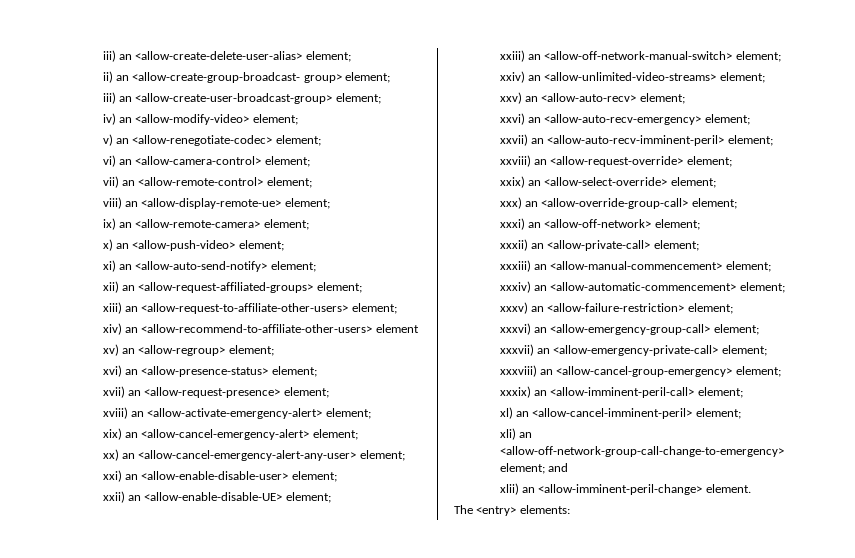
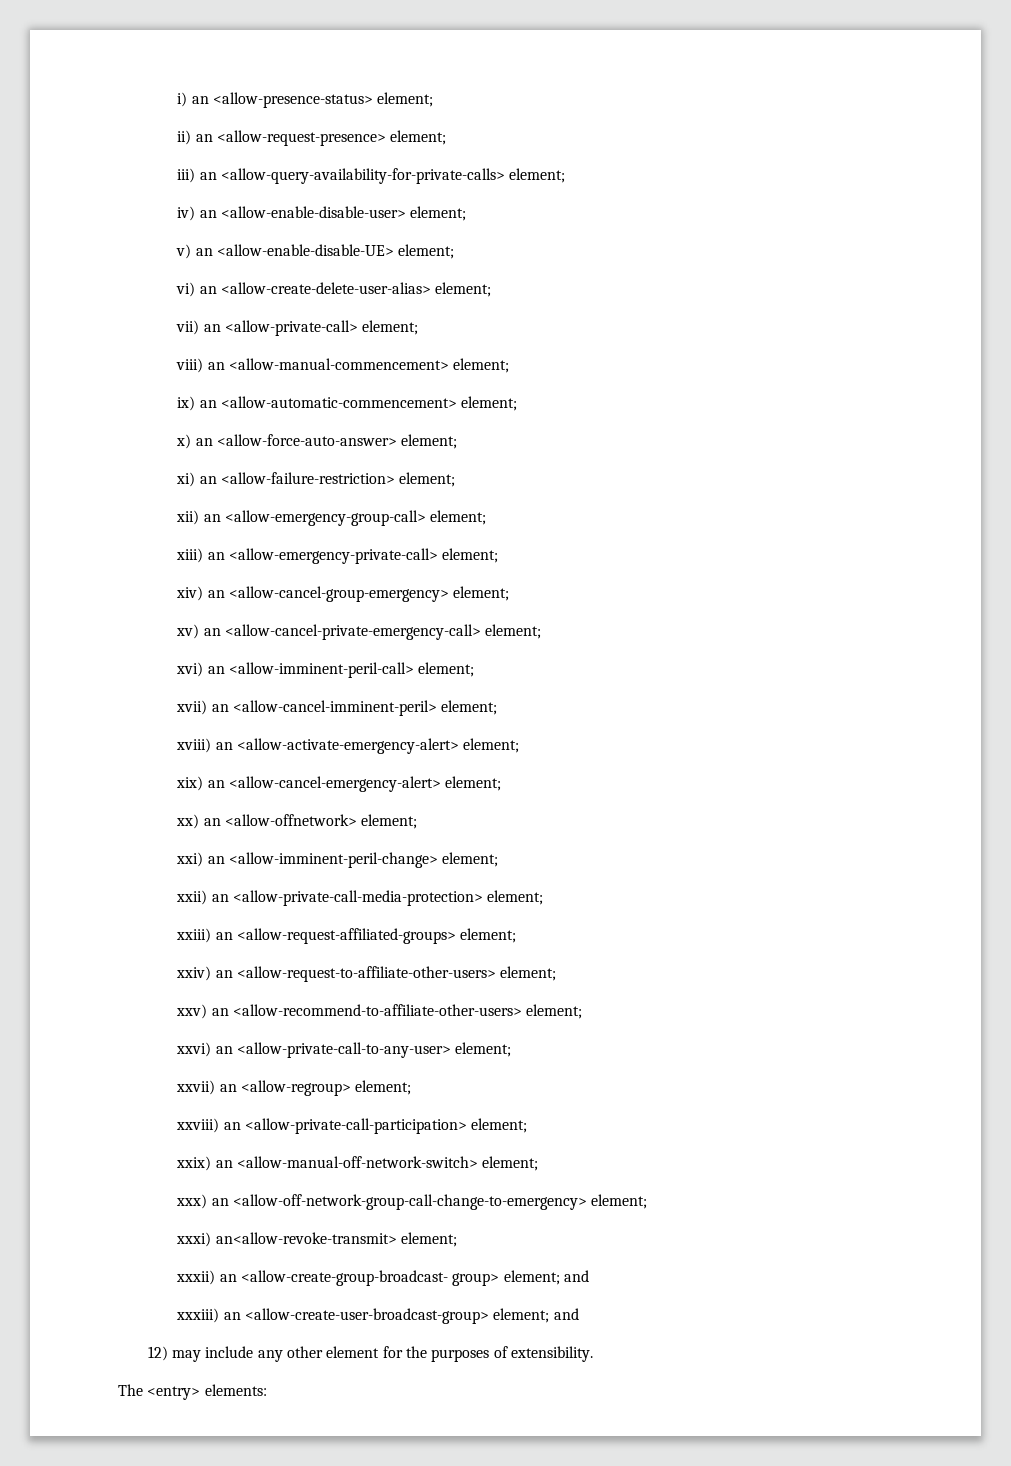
[102,50,351,62] [102,71,391,83] [102,92,381,104] [102,113,298,125] [102,134,321,146] [102,155,262,167] iii) an <allow-create-delete-user-alias> element; // ii) an <allow-create-group-broadcast- group> element; // iii) an <allow-create-user-broadcast-group> element; // iv) an <allow-modify-video> element; // v) an <allow-renegotiate-codec> element; // vi) an <allow-camera-control> -> [177,92,434,108] [177,130,447,146] [177,168,566,184] [177,206,467,221] [176,244,455,259] [176,282,431,297] i) an <allow-presence-status> element; // ii) an <allow-request-presence> element; // iii) an <allow-query-availability-for-private-calls> element; // iv) an <allow-enable-disable-user> element; // v) an <allow-enable-disable-UE> element; // vi) an <allow-create-delete-user-alias>
[138,177,264,186] <allow-remote-control> -> [224,320,358,336] <allow-private-call>
[141,198,282,209] <allow-display-remote-ue> -> [228,358,449,370] <allow-manual-commencement>
[135,219,261,228] <allow-remote-camera> -> [220,396,457,408] <allow-automatic-commencement>
[132,240,236,251] <allow-push-video> -> [216,434,397,446] <allow-force-auto-answer>
[135,261,268,272] <allow-auto-send-notify> -> [220,472,395,484] <allow-failure-restriction>
[138,282,314,293] <allow-request-affiliated-groups> -> [224,510,426,526] <allow-emergency-group-call>
[141,303,349,314] <allow-request-to-affiliate-other-users> -> [228,548,438,564] <allow-emergency-private-call>
[141,324,419,333] <allow-recommend-to-affiliate-other-users> element -> [228,586,510,602] <allow-cancel-group-emergency> element;
[138,345,226,356] <allow-regroup> -> [224,624,481,640] <allow-cancel-private-emergency-call>
[141,366,269,377] <allow-presence-status> -> [228,662,414,678] <allow-imminent-peril-call>
[144,387,281,398] <allow-request-presence> -> [232,700,437,716] <allow-cancel-imminent-peril>
[138,450,357,461] <allow-cancel-emergency-alert-any-user> -> [224,814,357,826] <allow-offnetwork>
[141,471,289,480] <allow-enable-disable-user> -> [228,852,438,868] <allow-imminent-peril-change>
[144,492,283,501] <allow-enable-disable-UE> -> [232,890,483,906] <allow-private-call-media-protection>
[544,51,733,60] <allow-off-network-manual-switch> -> [236,928,456,944] <allow-request-affiliated-groups>
[544,72,717,81] <allow-unlimited-video-streams> -> [236,966,496,982] <allow-request-to-affiliate-other-users>
[541,93,637,102] <allow-auto-recv> -> [232,1004,522,1016] <allow-recommend-to-affiliate-other-users>
[544,114,702,125] <allow-auto-recv-emergency> -> [236,1042,451,1058] <allow-private-call-to-any-user>
[547,135,725,146] <allow-auto-recv-imminent-peril> -> [240,1080,351,1096] <allow-regroup>
[550,156,684,167] <allow-request-override> -> [244,1118,467,1134] <allow-private-call-participation>
[544,177,668,186] <allow-select-override> -> [236,1156,478,1168] <allow-manual-off-network-switch>
[541,198,689,209] <allow-override-group-call> -> [232,1194,587,1210] <allow-off-network-group-call-change-to-emergency>
[527,219,652,228] an <allow-off-network> -> [215,1232,397,1244] an<allow-revoke-transmit>
[547,240,699,251] <allow-private-call> element; -> [240,1270,589,1286] <allow-create-group-broadcast- group> element; and
[550,261,771,272] [499,281,785,293] [499,302,733,314] [499,323,759,335] [499,344,767,356] [499,365,781,377] [499,386,743,398] [499,407,741,419] [499,428,532,440] [499,446,784,457] [499,463,568,474] [499,483,751,495] <allow-manual-commencement> element; // xxxiv) an <allow-automatic-commencement> element; // xxxv) an <allow-failure-restriction> element; // xxxvi) an <allow-emergency-group-call> element; // xxxvii) an <allow-emergency-private-call> element; // xxxviii) an <allow-cancel-group-emergency> element; // xxxix) an <allow-imminent-peril-call> element; // xl) an <allow-cancel-imminent-peril> element; // xli) an <allow-off-network-group-call-change-to-emergency> element; and // xlii) an <allow-imminent-peril-change> element. -> [244,1308,579,1324] [147,1346,593,1362] <allow-create-user-broadcast-group> element; and // 12) may include any other element for the purposes of extensibility.

